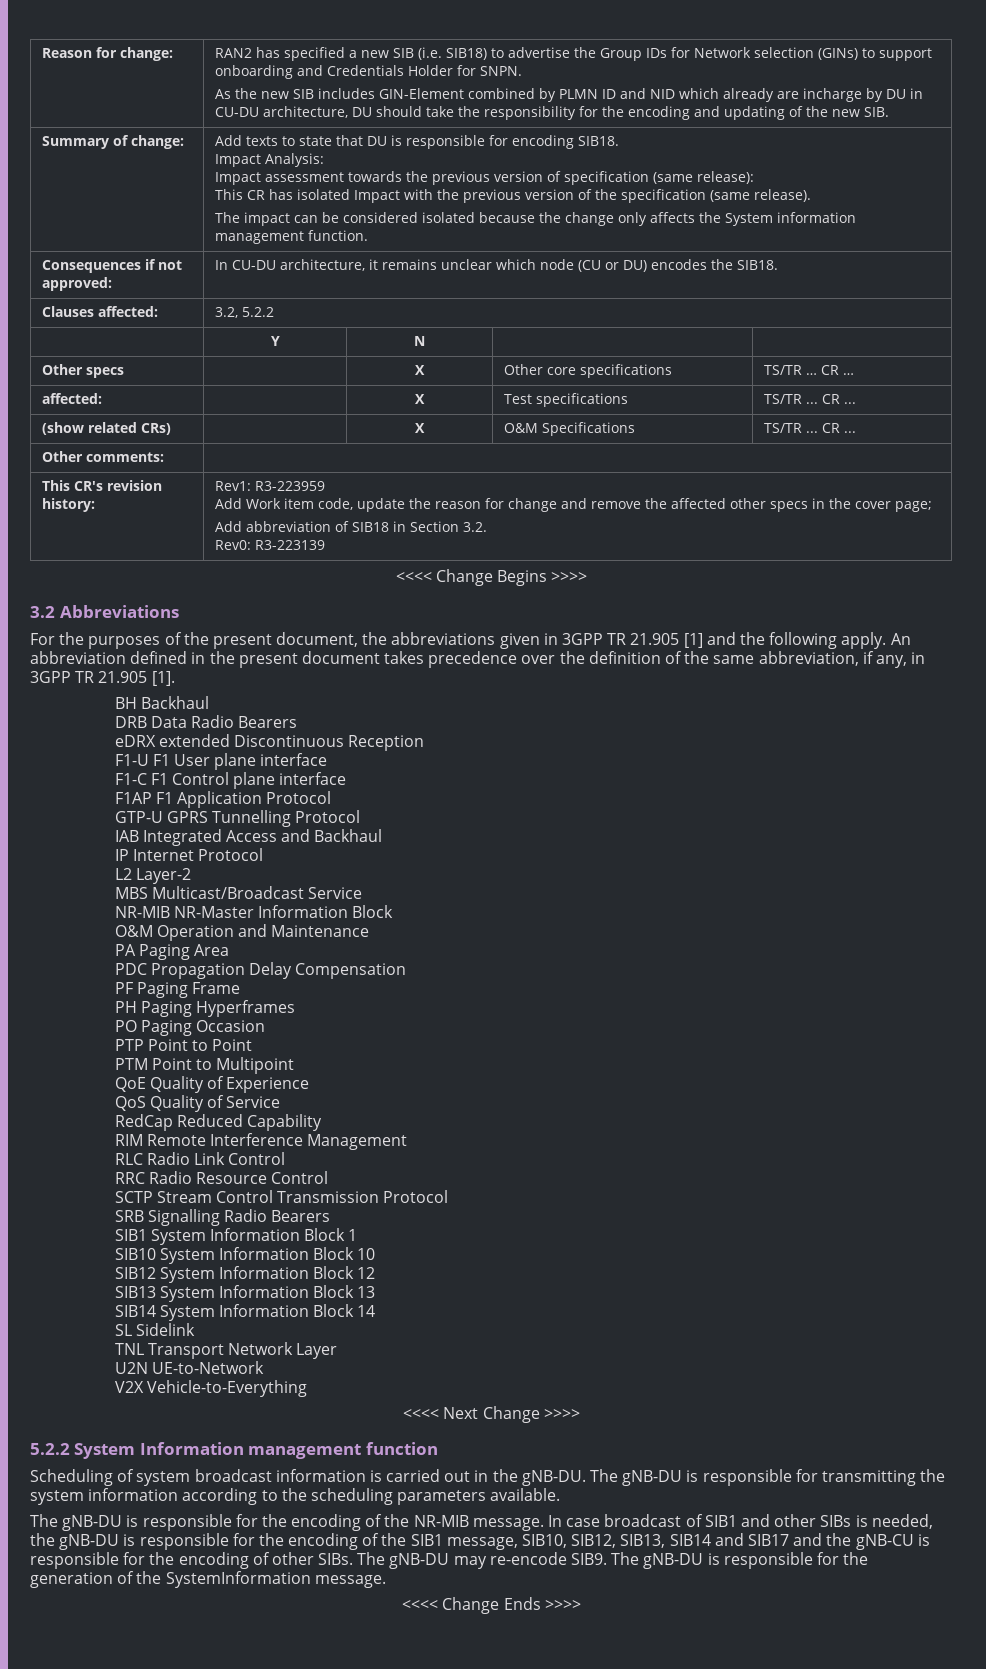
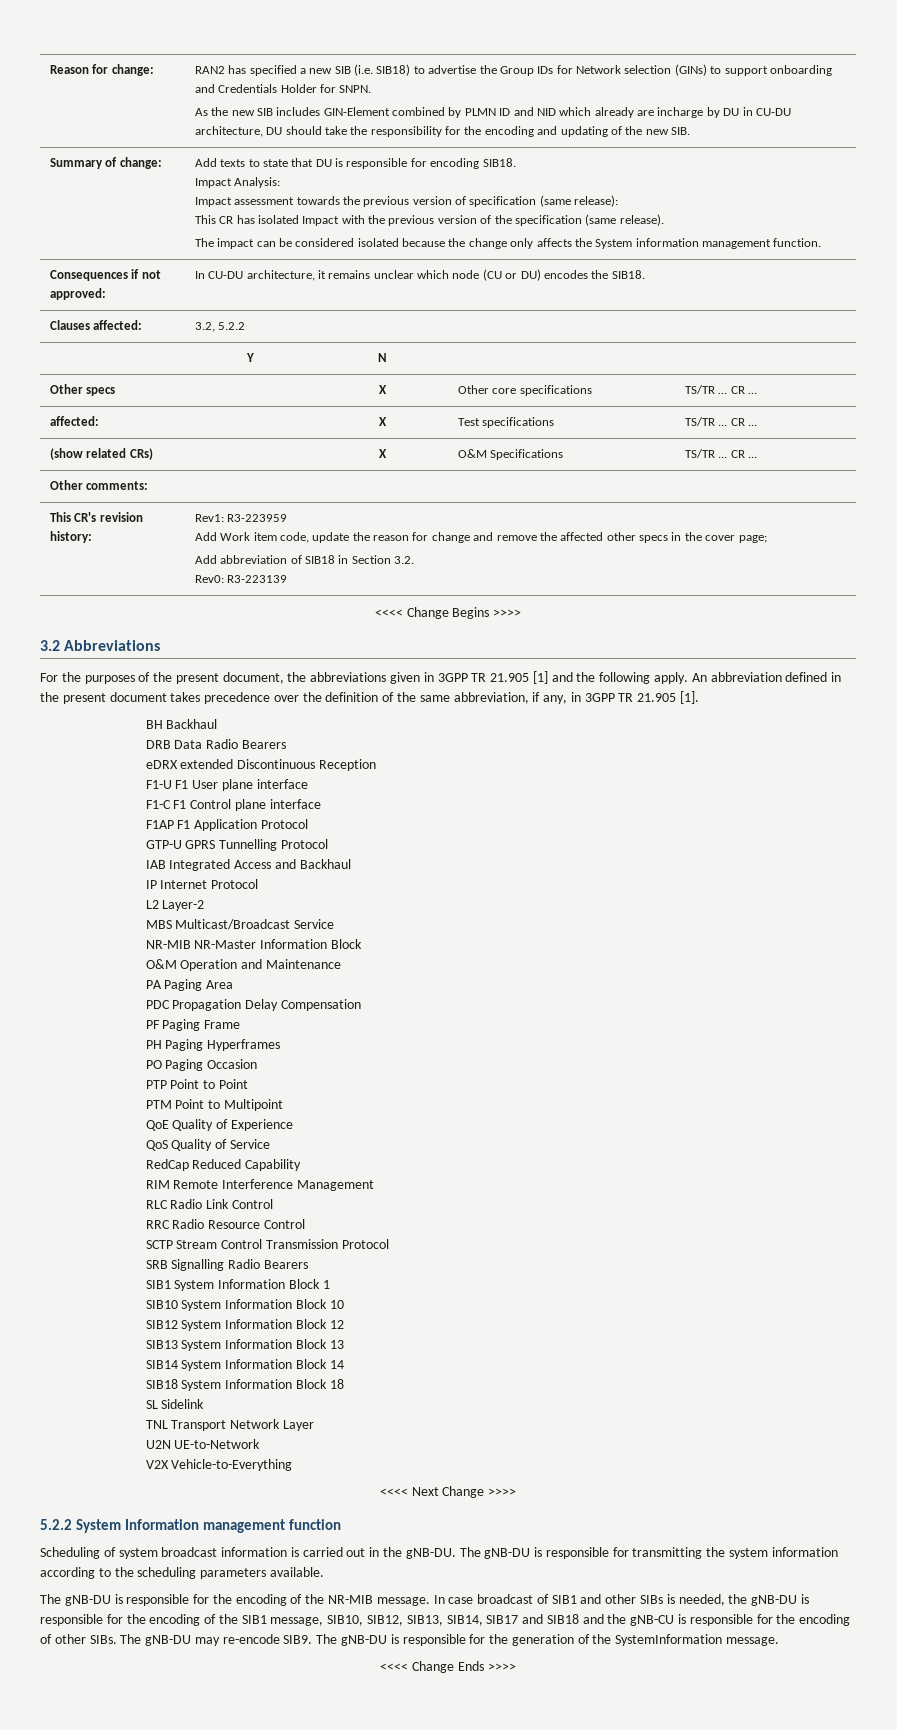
(376, 1311) none -> [145,1379,344,1391] // SIB18 System Information Block 18
[669,1533,789,1546] SIB14 and SIB17 -> [446,1614,579,1626] SIB14, SIB17 and SIB18

